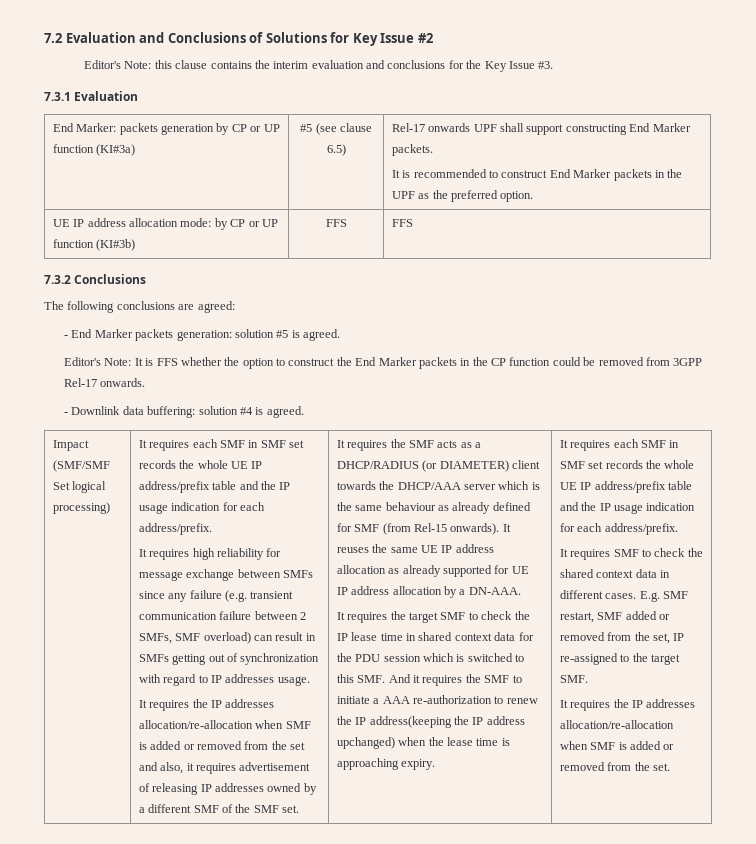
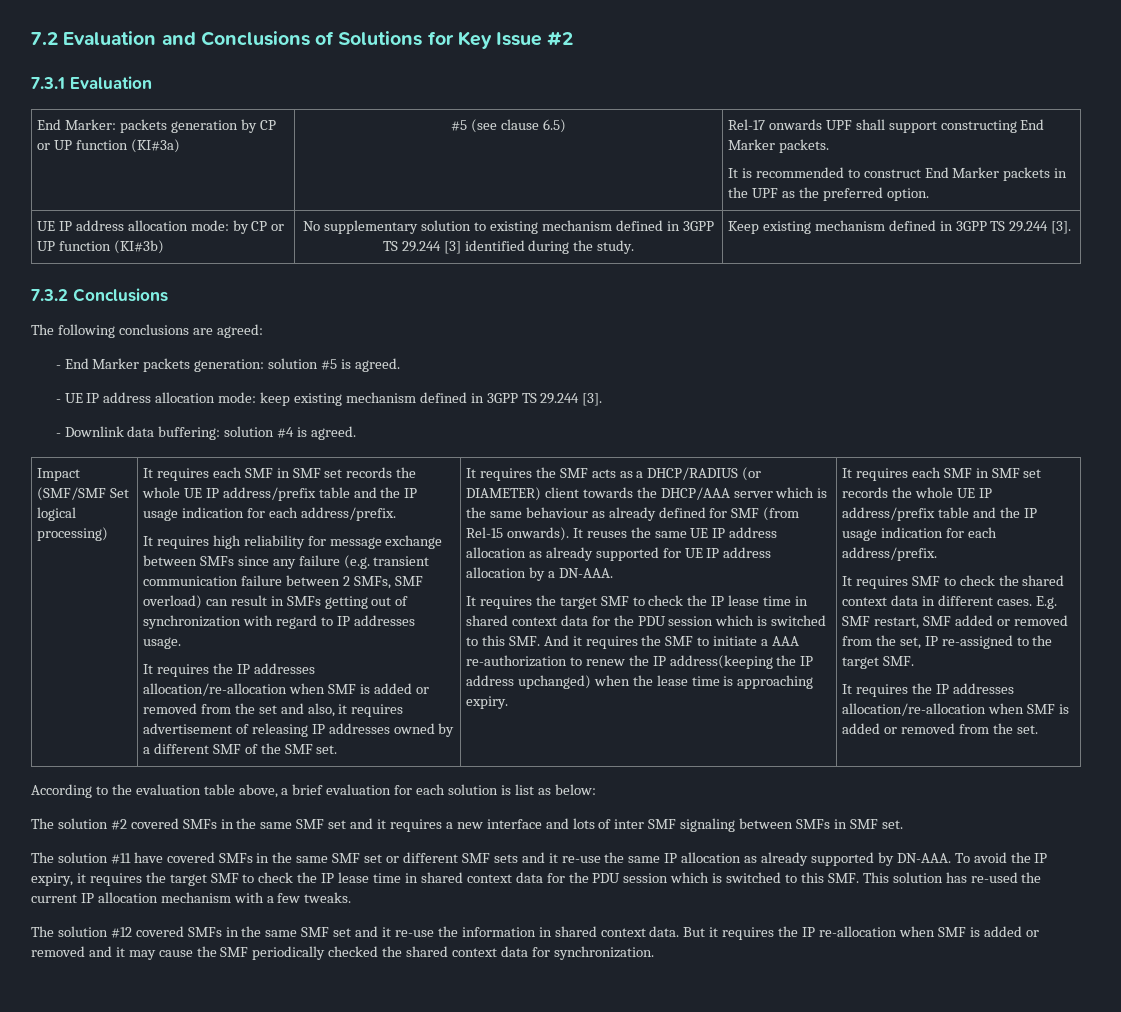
[84,60,554,72] // Editor's Note: this clause contains the interim evaluation and conclusions for the Key Issue #3. -> (574, 38) none
[325,219,347,227] [391,219,413,227] FFS | FFS -> [303,220,714,234] [382,240,635,254] [727,220,1072,234] No supplementary solution to existing mechanism defined in 3GPP TS 29.244 [3] identified during the study. | Keep existing mechanism defined in 3GPP TS 29.244 [3].
[64,357,703,369] [64,378,146,387] Editor's Note: It is FFS whether the option to construct the End Marker packets in the CP function could be removed from 3GPP Rel-17 onwards. -> [55,392,603,406] - UE IP address allocation mode: keep existing mechanism defined in 3GPP TS 29.244 [3].
(671, 767) none -> [31,784,596,798] [31,818,903,832] [31,852,1048,866] [31,872,1042,886] [31,892,352,903] [31,926,1039,940] [31,946,654,960] // According to the evaluation table above, a brief evaluation for each solution is list as below: // The solution #2 covered SMFs in the same SMF set and it requires a new interface and lots of inter SMF signaling between SMFs in SMF set. // The solution #11 have covered SMFs in the same SMF set or different SMF sets and it re-use the same IP allocation as already supported by DN-AAA. To avoid the IP expiry, it requires the target SMF to check the IP lease time in shared context data for the PDU session which is switched to this SMF. This solution has re-used the current IP allocation mechanism with a few tweaks. // The solution #12 covered SMFs in the same SMF set and it re-use the information in shared context data. But it requires the IP re-allocation when SMF is added or removed and it may cause the SMF periodically checked the shared context data for synchronization.

